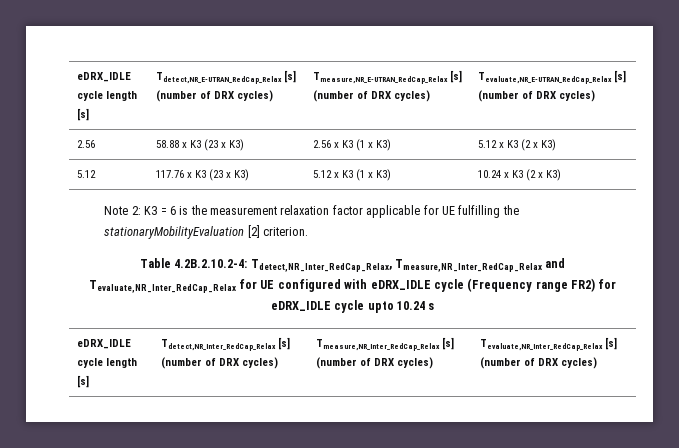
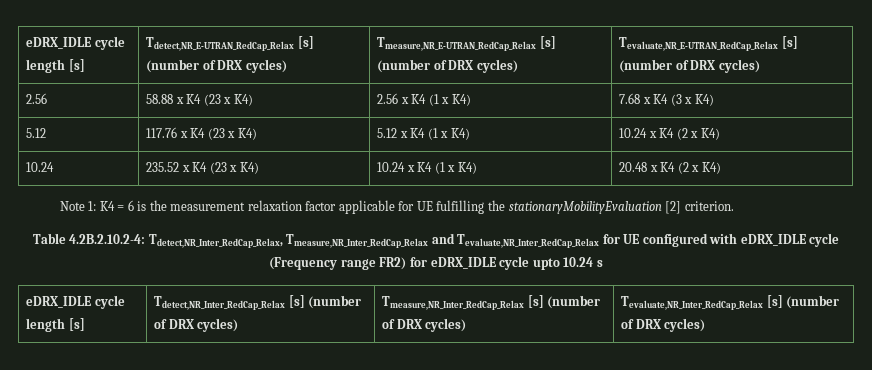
[190,139,245,151] K3 (23 x K3) -> [186,94,253,106] K4 (23 x K4)
[342,139,392,151] [478,139,557,151] K3 (1 x K3) | 5.12 x K3 (2 x K3) -> [411,94,471,106] [619,93,714,106] K4 (1 x K4) | 7.68 x K4 (3 x K4)
[195,169,250,181] [313,169,392,181] [478,169,562,181] K3 (23 x K3) | 5.12 x K3 (1 x K3) | 10.24 x K3 (2 x K3) -> [190,128,257,140] [377,128,470,140] [619,128,720,140] [26,162,55,172] [146,162,259,174] [377,162,477,174] [619,162,721,174] K4 (23 x K4) | 5.12 x K4 (1 x K4) | 10.24 x K4 (2 x K4) // 10.24 | 235.52 x K4 (23 x K4) | 10.24 x K4 (1 x K4) | 20.48 x K4 (2 x K4)
[131,206,158,215] 2: K3 -> [88,201,115,211] 1: K4

